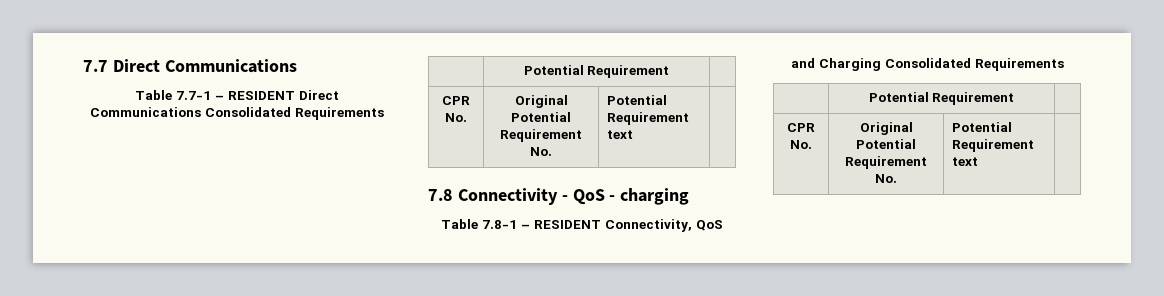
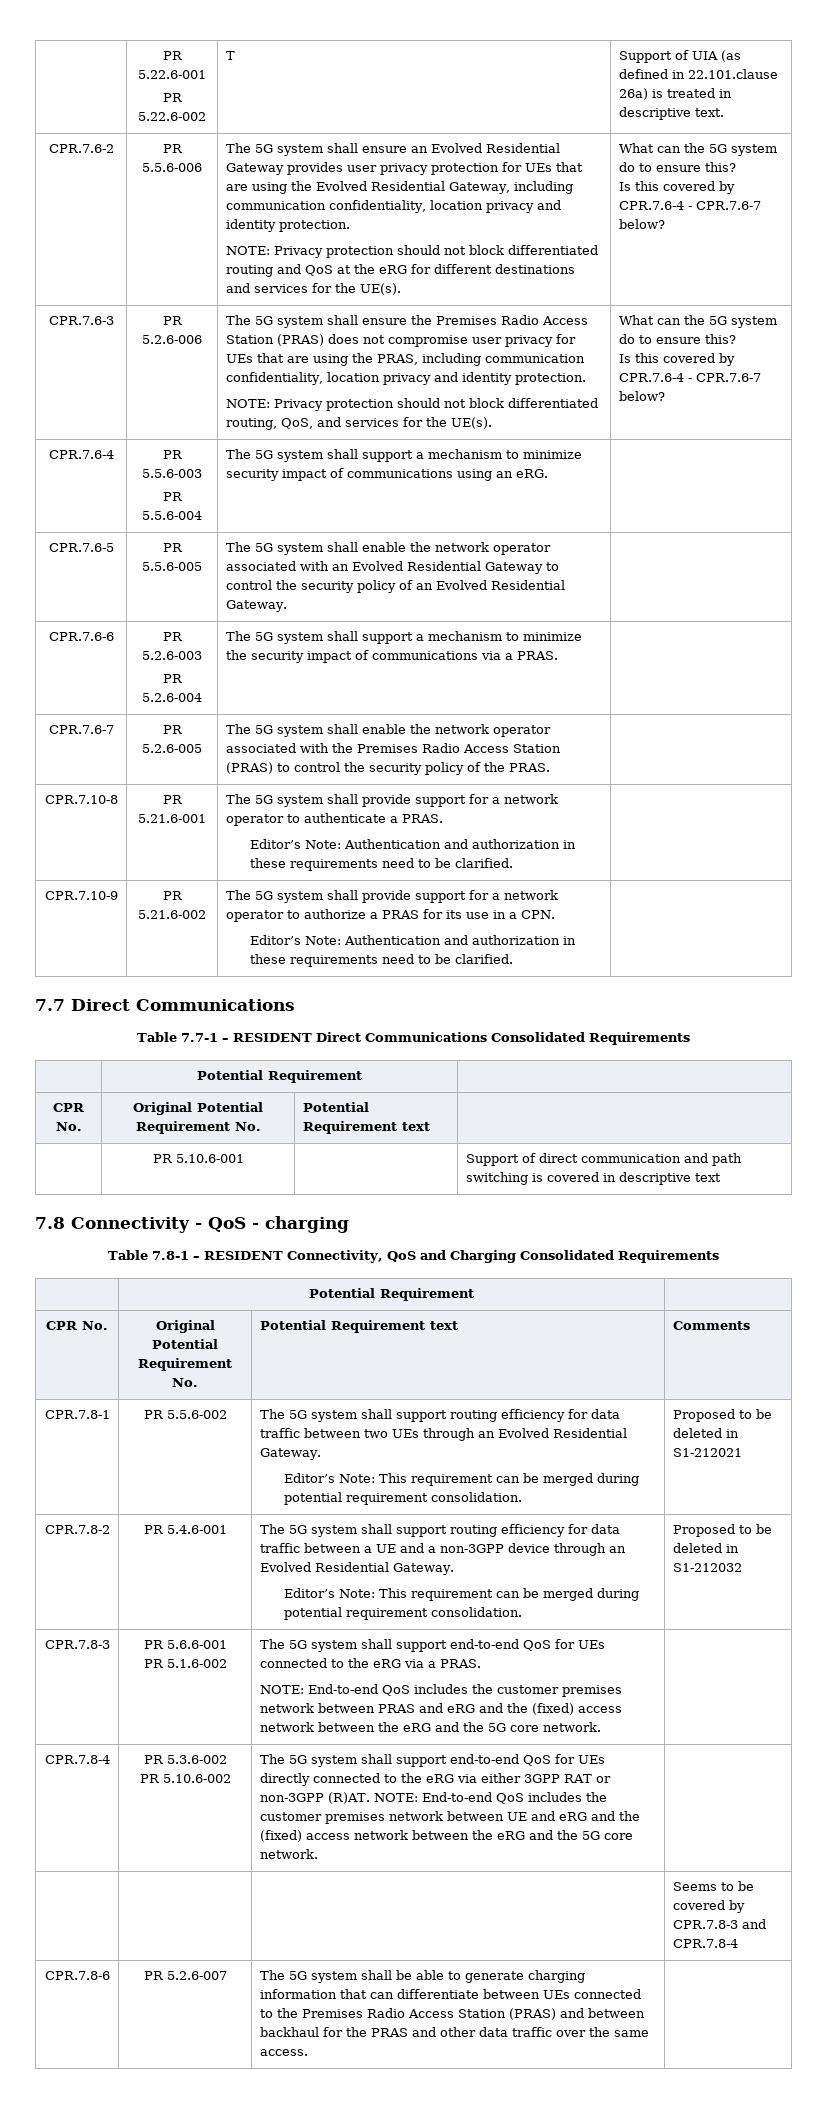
(83, 66) none -> [162,51,183,60] [138,70,206,79] [162,93,183,102] [138,112,206,121] [225,51,235,60] [618,50,741,63] [618,69,778,79] [618,88,732,100] [618,107,724,120] [48,144,114,153] [162,144,183,153] [142,163,202,172] [225,143,560,156] [225,162,583,175] [225,181,573,194] [225,200,561,213] [225,219,350,232] [225,245,598,258] [225,264,575,277] [225,283,401,295] [618,143,777,156] [618,162,736,172] [618,181,735,194] [618,201,761,210] [618,219,665,229] [48,316,114,325] [162,316,183,325] [142,335,202,344] [225,315,588,328] [225,334,576,347] [225,353,585,366] [225,372,586,385] [225,398,598,411] [225,417,492,430] [618,315,777,328] [618,334,736,344] [618,353,735,366] [618,373,761,382] [618,391,665,401] [48,450,114,459] [162,450,183,459] [142,469,202,478] [162,492,183,501] [142,511,202,520] [225,449,582,462] [225,468,548,481] [48,543,114,552] [162,543,183,552] [142,562,202,571] [225,542,551,555] [225,561,559,574] [225,580,565,593] [225,600,287,612] [48,632,114,641] [162,632,183,641] [142,651,202,660] [162,674,183,683] [142,693,202,702] [225,631,582,644] [225,650,558,663] [48,725,114,734] [162,725,183,734] [142,744,202,753] [225,724,551,737] [225,743,561,753] [225,762,550,775] [44,795,118,804] [162,795,183,804] [138,814,206,823] [225,794,558,807] [225,813,443,826] [249,839,576,849] [249,858,513,871] [44,891,118,900] [162,891,183,900] [138,910,206,919] [225,890,558,903] [225,909,555,922] [249,935,576,945] [249,954,513,967] | PR 5.22.6-001 // PR 5.22.6-002 | T | Support of UIA (as defined in 22.101.clause 26a) is treated in descriptive text. // CPR.7.6-2 | PR 5.5.6-006 | The 5G system shall ensure an Evolved Residential Gateway provides user privacy protection for UEs that are using the Evolved Residential Gateway, including communication confidentiality, location privacy and identity protection. // NOTE: Privacy protection should not block differentiated routing and QoS at the eRG for different destinations and services for the UE(s). | What can the 5G system do to ensure this? // Is this covered by CPR.7.6-4 - CPR.7.6-7 below? // CPR.7.6-3 | PR 5.2.6-006 | The 5G system shall ensure the Premises Radio Access Station (PRAS) does not compromise user privacy for UEs that are using the PRAS, including communication confidentiality, location privacy and identity protection. // NOTE: Privacy protection should not block differentiated routing, QoS, and services for the UE(s). | What can the 5G system do to ensure this? // Is this covered by CPR.7.6-4 - CPR.7.6-7 below? // CPR.7.6-4 | PR 5.5.6-003 // PR 5.5.6-004 | The 5G system shall support a mechanism to minimize security impact of communications using an eRG. | // CPR.7.6-5 | PR 5.5.6-005 | The 5G system shall enable the network operator associated with an Evolved Residential Gateway to control the security policy of an Evolved Residential Gateway. | // CPR.7.6-6 | PR 5.2.6-003 // PR 5.2.6-004 | The 5G system shall support a mechanism to minimize the security impact of communications via a PRAS. | // CPR.7.6-7 | PR 5.2.6-005 | The 5G system shall enable the network operator associated with the Premises Radio Access Station (PRAS) to control the security policy of the PRAS. | // CPR.7.10-8 | PR 5.21.6-001 | The 5G system shall provide support for a network operator to authenticate a PRAS. // Editor’s Note: Authentication and authorization in these requirements need to be clarified. | // CPR.7.10-9 | PR 5.21.6-002 | The 5G system shall provide support for a network operator to authorize a PRAS for its use in a CPN. // Editor’s Note: Authentication and authorization in these requirements need to be clarified. | //
(634, 134) none -> [152,1154,244,1163] [465,1153,742,1166] [465,1172,721,1185] // | PR 5.10.6-001 | | Support of direct communication and path switching is covered in descriptive text
(979, 161) none -> [672,1321,750,1330] [44,1410,110,1419] [143,1410,227,1419] [259,1409,620,1422] [259,1428,627,1441] [259,1448,321,1460] [283,1473,639,1486] [283,1492,522,1505] [672,1409,772,1422] [672,1428,739,1438] [672,1448,742,1457] [44,1525,110,1534] [143,1525,227,1534] [259,1524,620,1537] [259,1543,626,1556] [259,1562,454,1575] [283,1588,639,1601] [283,1607,522,1620] [672,1524,772,1537] [672,1543,739,1553] [672,1563,742,1572] [44,1640,110,1649] [143,1640,227,1649] [143,1659,227,1668] [259,1639,605,1652] [259,1658,481,1668] [259,1684,622,1697] [259,1703,622,1715] [259,1722,601,1732] [44,1755,110,1764] [143,1755,227,1764] [139,1774,231,1783] [259,1754,605,1767] [259,1773,611,1786] [259,1792,607,1804] [259,1811,640,1824] [259,1830,633,1842] [259,1849,318,1859] [672,1881,754,1891] [672,1900,745,1913] [672,1919,766,1929] [672,1939,738,1948] [44,1971,110,1980] [143,1971,227,1980] [259,1970,585,1983] [259,1989,641,1999] [259,2008,645,2020] [259,2027,649,2037] [259,2049,308,2056] | Comments // CPR.7.8-1 | PR 5.5.6-002 | The 5G system shall support routing efficiency for data traffic between two UEs through an Evolved Residential Gateway. // Editor’s Note: This requirement can be merged during potential requirement consolidation. | Proposed to be deleted in S1-212021 // CPR.7.8-2 | PR 5.4.6-001 | The 5G system shall support routing efficiency for data traffic between a UE and a non-3GPP device through an Evolved Residential Gateway. // Editor’s Note: This requirement can be merged during potential requirement consolidation. | Proposed to be deleted in S1-212032 // CPR.7.8-3 | PR 5.6.6-001 // PR 5.1.6-002 | The 5G system shall support end-to-end QoS for UEs connected to the eRG via a PRAS. // NOTE: End-to-end QoS includes the customer premises network between PRAS and eRG and the (fixed) access network between the eRG and the 5G core network. | // CPR.7.8-4 | PR 5.3.6-002 // PR 5.10.6-002 | The 5G system shall support end-to-end QoS for UEs directly connected to the eRG via either 3GPP RAT or non-3GPP (R)AT. NOTE: End-to-end QoS includes the customer premises network between UE and eRG and the (fixed) access network between the eRG and the 5G core network. | // | | | Seems to be covered by CPR.7.8-3 and CPR.7.8-4 // CPR.7.8-6 | PR 5.2.6-007 | The 5G system shall be able to generate charging information that can differentiate between UEs connected to the Premises Radio Access Station (PRAS) and between backhaul for the PRAS and other data traffic over the same access.

